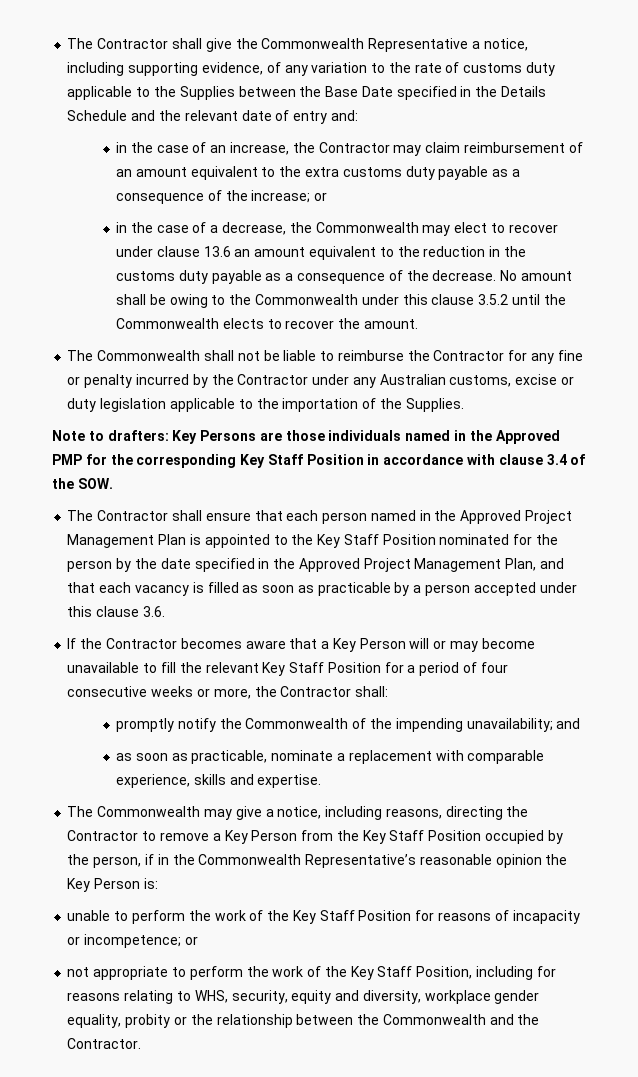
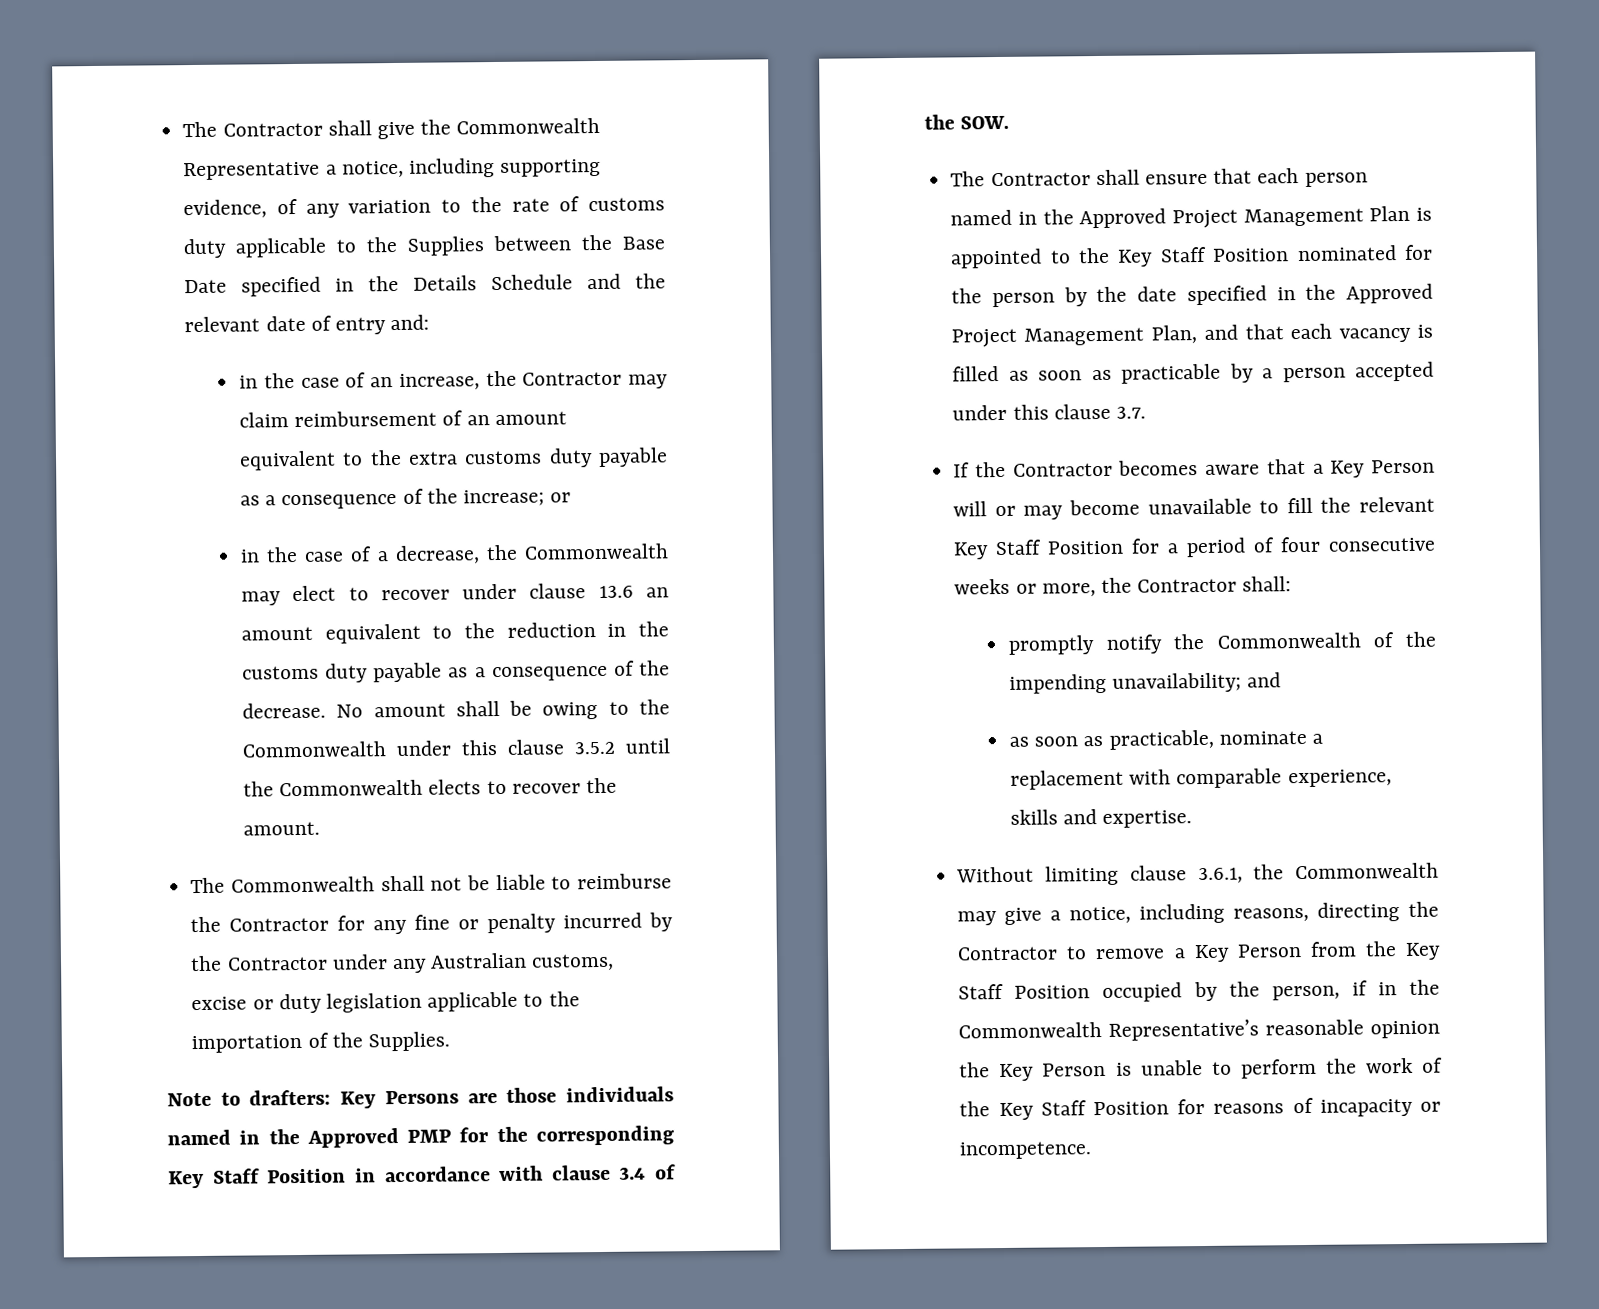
[142,606,165,617] 3.6. -> [1115,406,1146,419] 3.7.
[67,806,94,817] The -> [956,864,1285,886] Without limiting clause 3.6.1, the
[143,878,158,889] is: // -> [1115,1062,1132,1076] is
[84,934,198,948] [67,966,556,980] [67,990,540,1004] [67,1014,540,1028] [67,1038,142,1049] incompetence; or // not appropriate to perform the work of the Key Staff Position, including for reasons relating to WHS, security, equity and diversity, workplace gender equality, probity or the relationship between the Commonwealth and the Contractor. -> [959,1141,1093,1160] incompetence.

